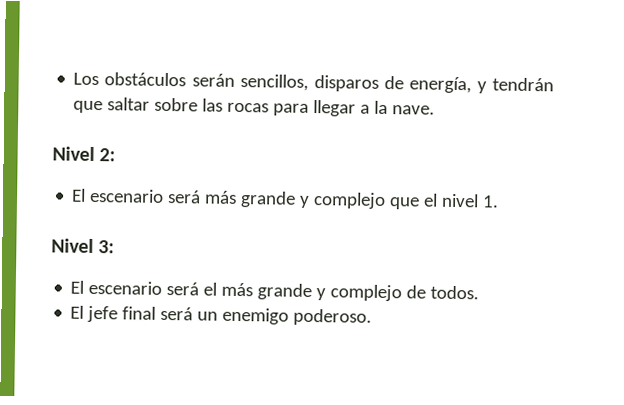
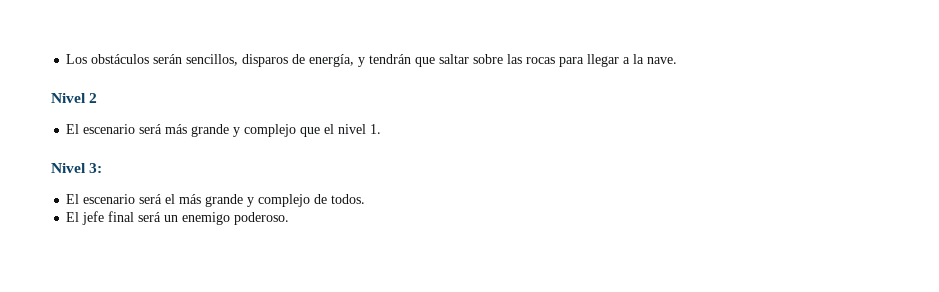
[99,148,117,162] 2: -> [89,93,98,103] 2

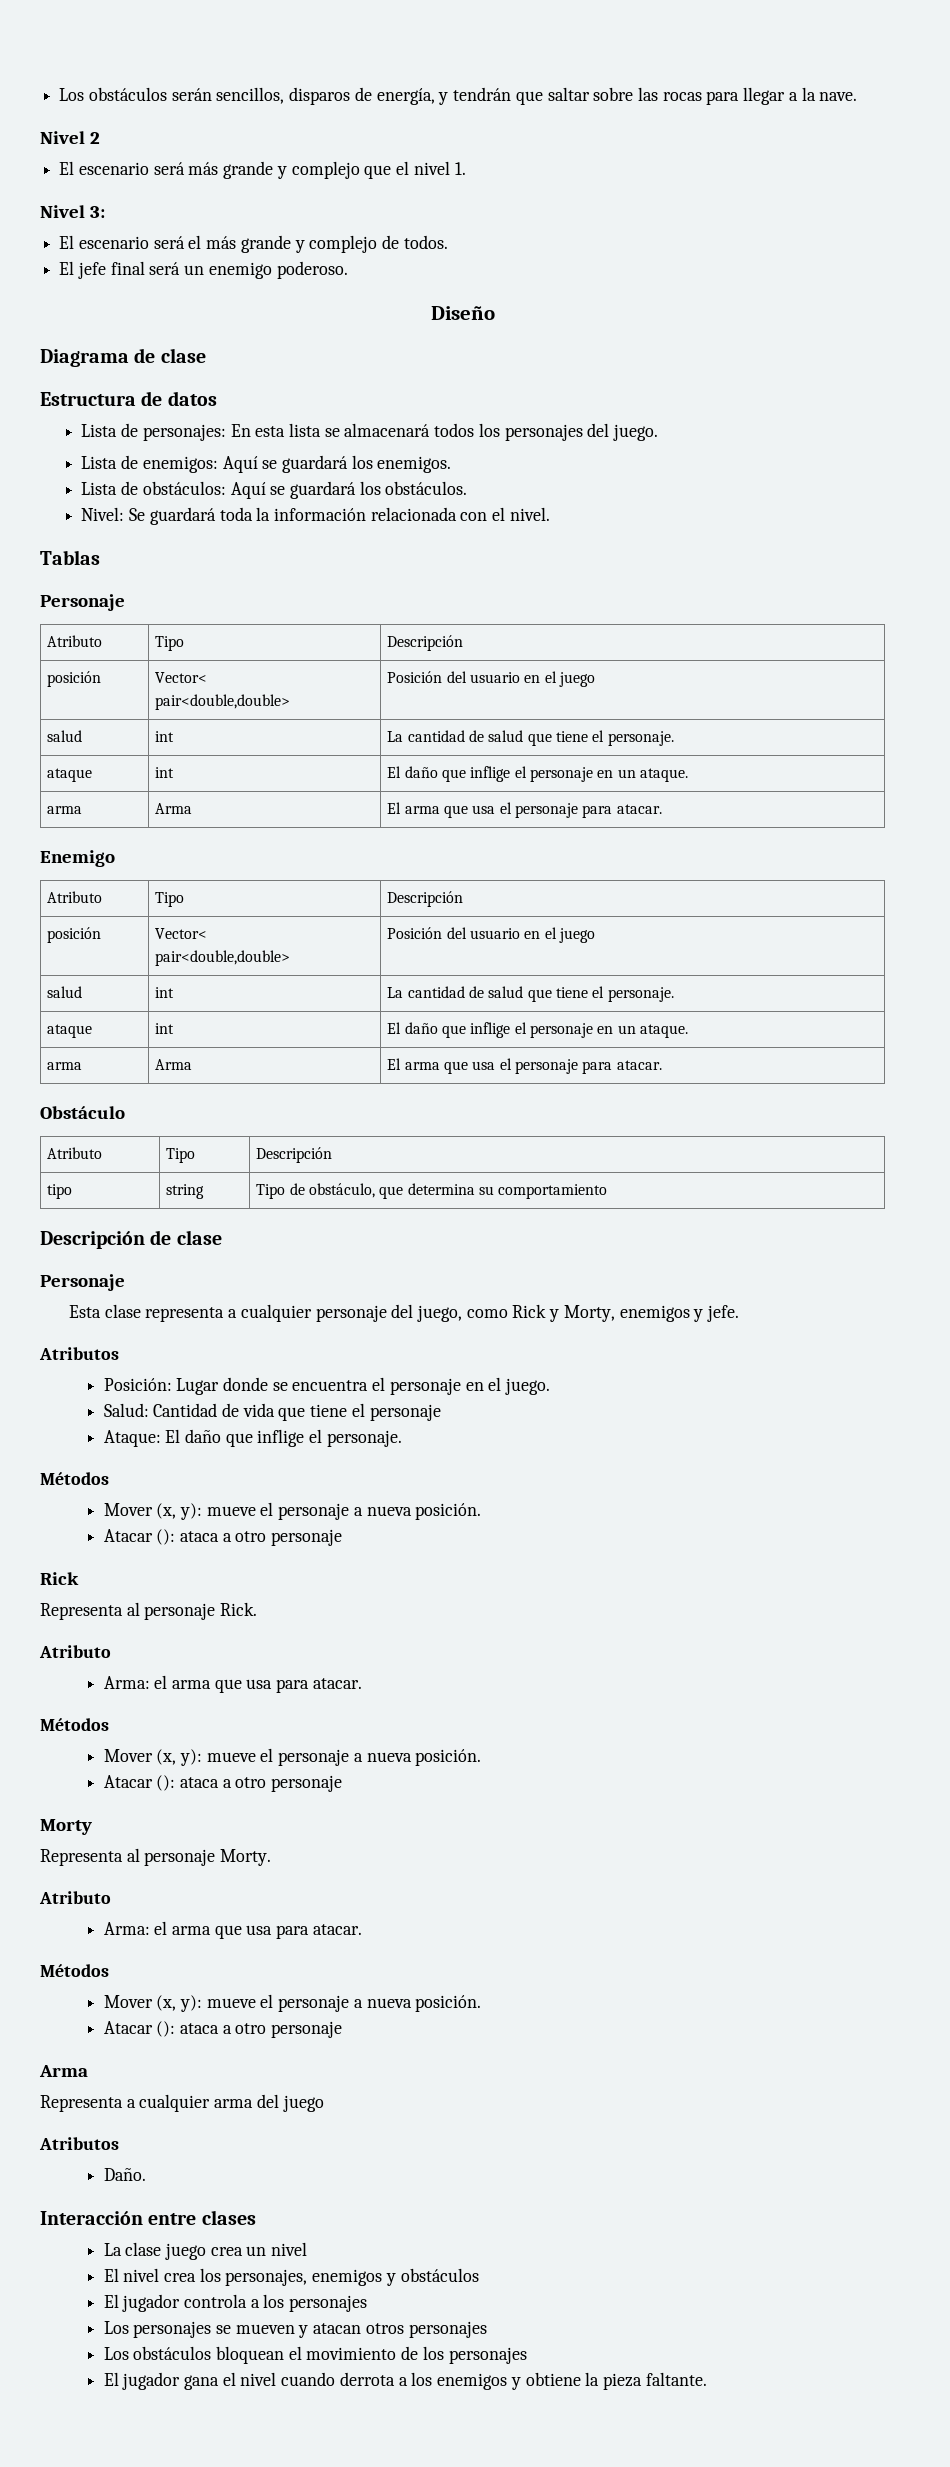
(290, 218) none -> [430,306,495,320] [40,348,206,367] [40,391,217,406] [81,423,659,441] [81,455,452,473] [81,481,468,499] [81,507,550,525] [40,550,100,565] [40,594,125,611] [47,635,103,647] [155,636,185,651] [387,635,464,651] [47,671,102,687] [155,672,208,683] [155,694,291,710] [387,671,595,687] [47,730,83,742] [155,731,175,742] [387,730,674,746] [47,768,93,782] [155,767,175,778] [387,766,688,782] [47,806,83,814] [155,803,193,814] [387,802,662,818] [40,850,115,867] [47,891,103,903] [155,892,185,907] [387,891,464,907] [47,927,102,943] [155,928,208,939] [155,950,291,966] [387,927,595,943] [47,986,83,998] [155,987,175,998] [387,986,674,1002] [47,1024,93,1038] [155,1023,175,1034] [387,1022,688,1038] [47,1062,83,1070] [155,1059,193,1070] [387,1058,662,1074] [40,1106,125,1119] [47,1147,103,1159] [166,1148,196,1163] [256,1147,333,1163] [47,1184,73,1199] [166,1184,205,1199] [256,1183,608,1199] [40,1230,222,1249] [40,1274,125,1291] [68,1304,740,1322] [39,1347,119,1360] [103,1377,551,1395] [103,1403,441,1421] [103,1429,402,1447] [40,1472,109,1485] [103,1502,482,1520] [103,1529,343,1546] [40,1572,79,1585] [40,1602,258,1620] [39,1645,111,1658] [103,1675,362,1693] [40,1718,109,1731] [103,1748,482,1766] [103,1775,343,1792] [40,1819,92,1835] [40,1848,272,1866] [39,1891,111,1904] [103,1921,362,1939] [40,1964,109,1977] [103,1994,482,2012] [103,2021,343,2038] [39,2065,88,2077] [40,2094,324,2112] [39,2137,119,2150] [103,2168,146,2181] [40,2210,256,2225] [103,2242,308,2260] [103,2268,479,2286] [103,2294,368,2312] [103,2321,487,2338] [103,2346,527,2364] [103,2372,707,2390] // Diseño // Diagrama de clase // Estructura de datos // Lista de personajes: En esta lista se almacenará todos los personajes del juego. // Lista de enemigos: Aquí se guardará los enemigos. // Lista de obstáculos: Aquí se guardará los obstáculos. // Nivel: Se guardará toda la información relacionada con el nivel. // Tablas // Personaje // Atributo | Tipo | Descripción // posición | Vector< // pair<double,double> | Posición del usuario en el juego // salud | int | La cantidad de salud que tiene el personaje. // ataque | int | El daño que inflige el personaje en un ataque. // arma | Arma | El arma que usa el personaje para atacar. // Enemigo // Atributo | Tipo | Descripción // posición | Vector< // pair<double,double> | Posición del usuario en el juego // salud | int | La cantidad de salud que tiene el personaje. // ataque | int | El daño que inflige el personaje en un ataque. // arma | Arma | El arma que usa el personaje para atacar. // Obstáculo // Atributo | Tipo | Descripción // tipo | string | Tipo de obstáculo, que determina su comportamiento // Descripción de clase // Personaje // Esta clase representa a cualquier personaje del juego, como Rick y Morty, enemigos y jefe. // Atributos // Posición: Lugar donde se encuentra el personaje en el juego. // Salud: Cantidad de vida que tiene el personaje // Ataque: El daño que inflige el personaje. // Métodos // Mover (x, y): mueve el personaje a nueva posición. // Atacar (): ataca a otro personaje // Rick // Representa al personaje Rick. // Atributo // Arma: el arma que usa para atacar. // Métodos // Mover (x, y): mueve el personaje a nueva posición. // Atacar (): ataca a otro personaje // Morty // Representa al personaje Morty. // Atributo // Arma: el arma que usa para atacar. // Métodos // Mover (x, y): mueve el personaje a nueva posición. // Atacar (): ataca a otro personaje // Arma // Representa a cualquier arma del juego // Atributos // Daño. // Interacción entre clases // La clase juego crea un nivel // El nivel crea los personajes, enemigos y obstáculos // El jugador controla a los personajes // Los personajes se mueven y atacan otros personajes // Los obstáculos bloquean el movimiento de los personajes // El jugador gana el nivel cuando derrota a los enemigos y obtiene la pieza faltante.

